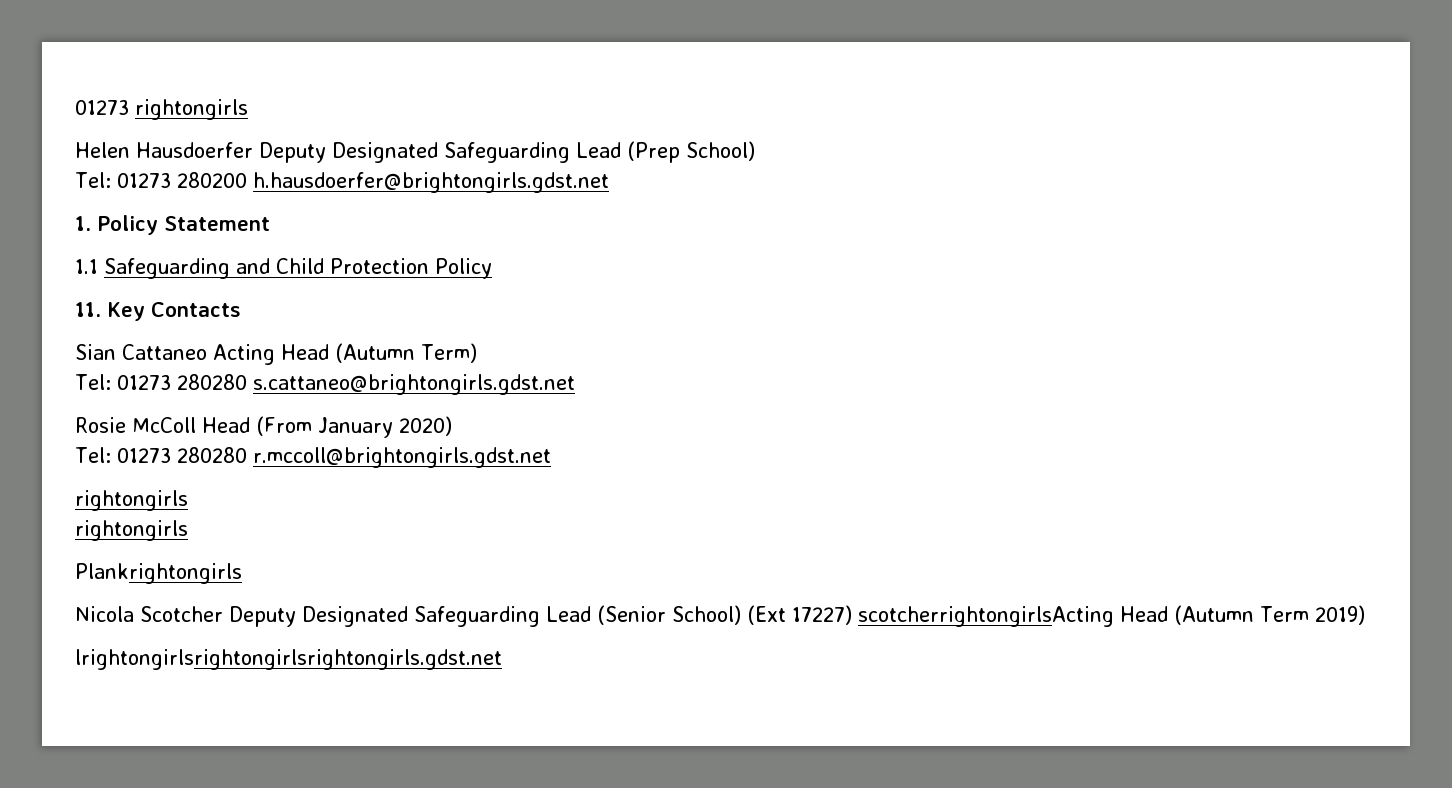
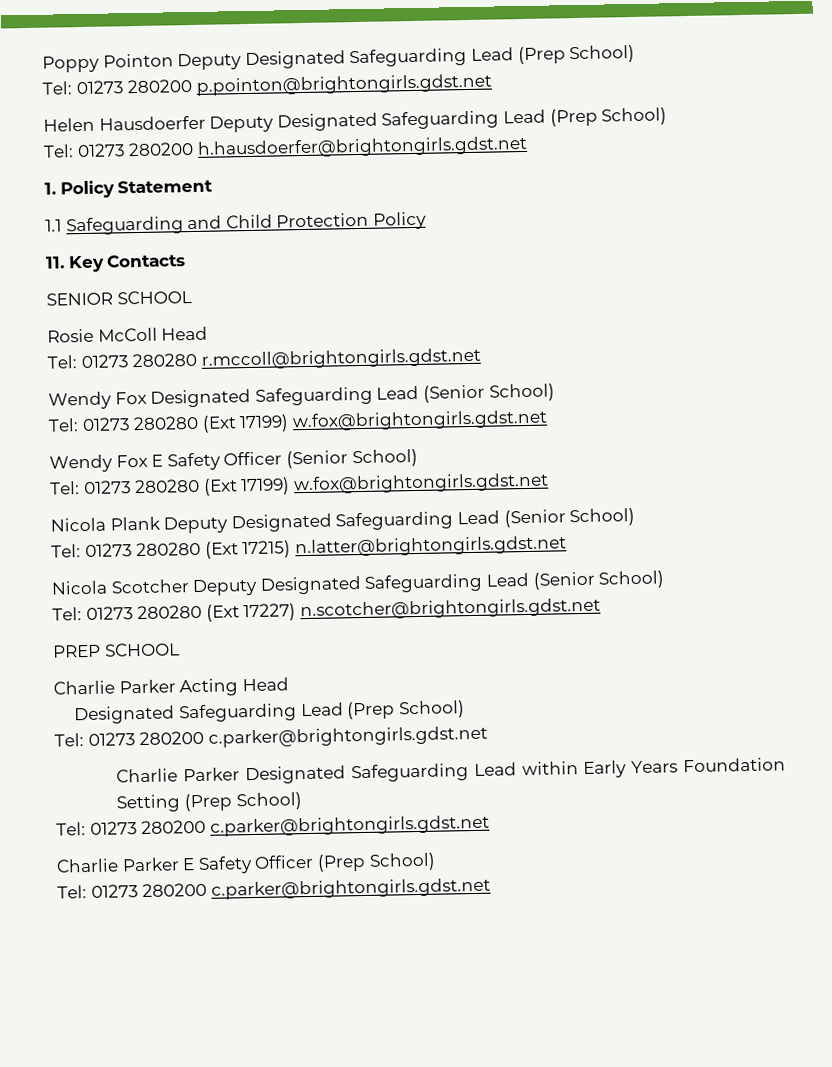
[75,99,248,120] 01273 rightongirls -> [42,44,636,73] [42,73,492,96] Poppy Pointon Deputy Designated Safeguarding Lead (Prep School) // Tel: 01273 280200 p.pointon@brightongirls.gdst.net
[75,343,477,365] [75,374,575,395] Sian Cattaneo Acting Head (Autumn Term) // Tel: 01273 280280 s.cattaneo@brightongirls.gdst.net -> [46,290,192,306] SENIOR SCHOOL
[256,416,452,438] (From January 2020) -> (209, 333) none
[75,490,188,511] [75,520,188,541] [75,563,242,584] rightongirls // rightongirls // Plankrightongirls -> [48,383,555,410] [48,409,548,433] [49,448,418,473] [49,472,549,496] [50,508,636,534] [51,535,567,559] Wendy Fox Designated Safeguarding Lead (Senior School) // Tel: 01273 280280 (Ext 17199) w.fox@brightongirls.gdst.net // Wendy Fox E Safety Officer (Senior School) // Tel: 01273 280280 (Ext 17199) w.fox@brightongirls.gdst.net // Nicola Plank Deputy Designated Safeguarding Lead (Senior School) // Tel: 01273 280280 (Ext 17215) n.latter@brightongirls.gdst.net
[747,605,1365,627] [75,649,502,670] (Ext 17227) scotcherrightongirlsActing Head (Autumn Term 2019) // lrightongirlsrightongirlsrightongirls.gdst.net -> [52,597,601,622] [52,642,180,658] [53,677,289,697] [74,700,465,725] [54,725,488,748] [116,757,786,785] [116,792,302,813] [56,814,490,837] [56,852,436,875] [57,877,491,900] // Tel: 01273 280280 (Ext 17227) n.scotcher@brightongirls.gdst.net // PREP SCHOOL // Charlie Parker Acting Head // Designated Safeguarding Lead (Prep School) // Tel: 01273 280200 c.parker@brightongirls.gdst.net // Charlie Parker Designated Safeguarding Lead within Early Years Foundation Setting (Prep School) // Tel: 01273 280200 c.parker@brightongirls.gdst.net // Charlie Parker E Safety Officer (Prep School) // Tel: 01273 280200 c.parker@brightongirls.gdst.net

